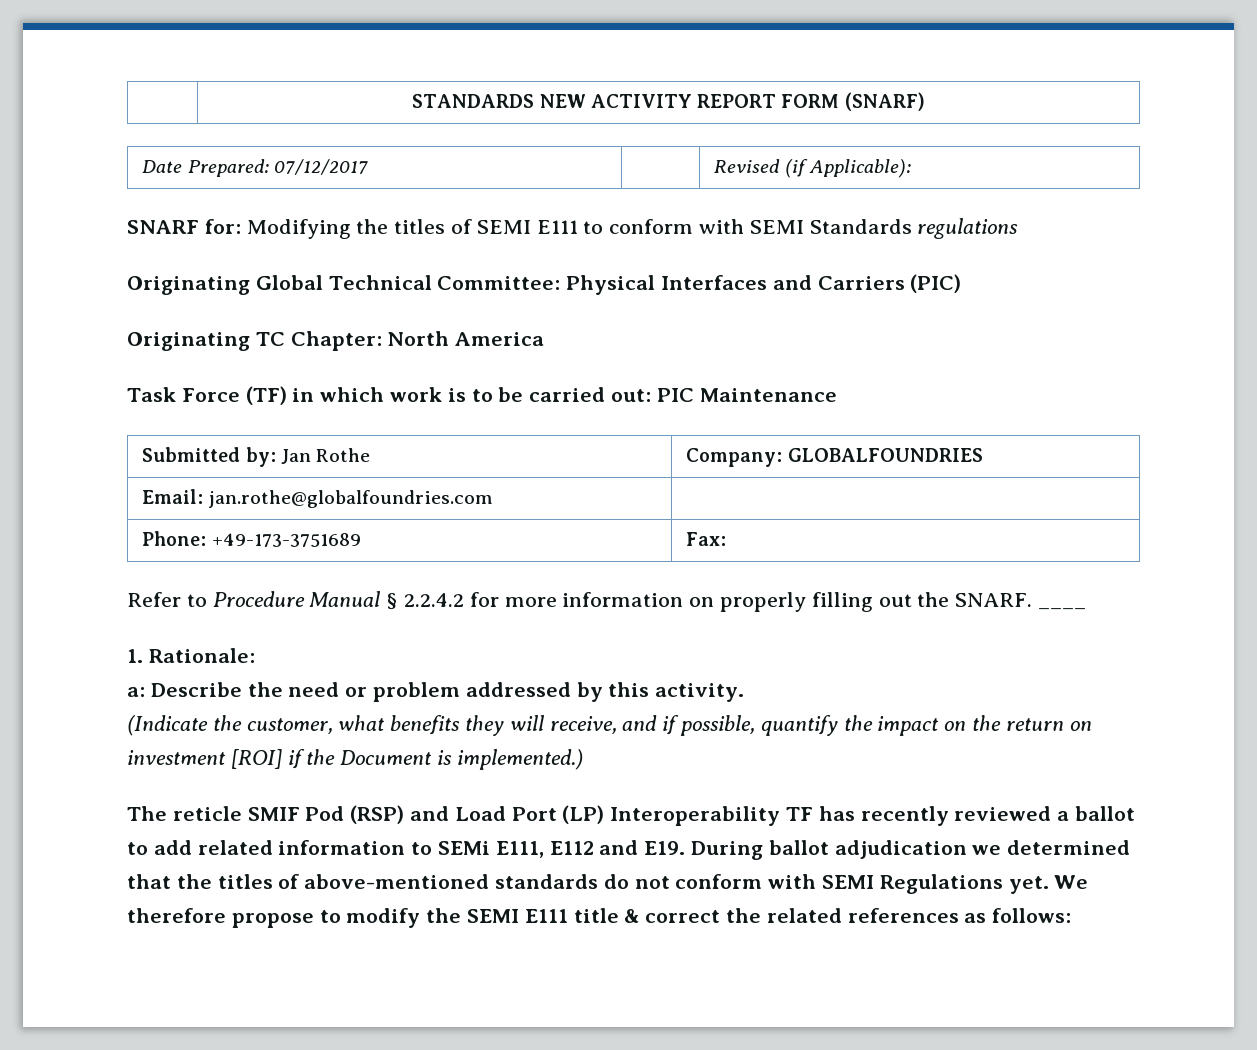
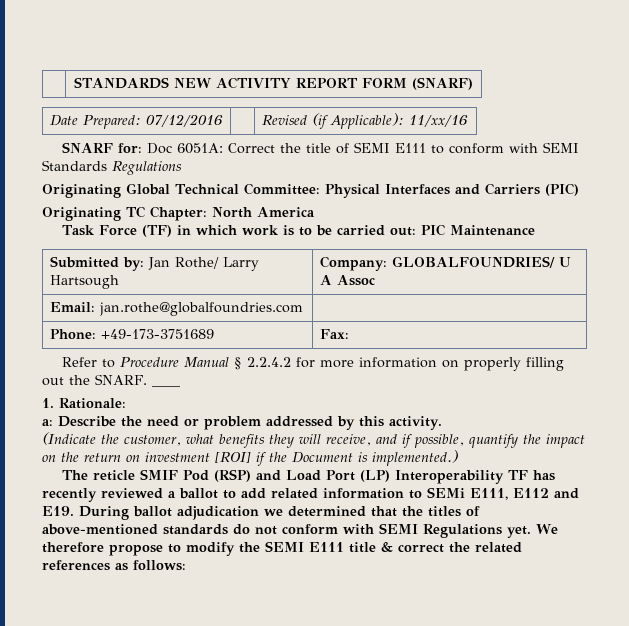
[273,159,368,175] 07/12/2017 -> [145,114,223,127] 07/12/2016
(911, 168) none -> [408,115,468,127] 11/xx/16
[246,219,446,239] Modifying the titles -> [146,143,331,154] Doc 6051A: Correct the title
[917,218,1019,239] regulations -> [112,161,182,175] Regulations
[316,448,371,462] [686,448,983,467] Rothe | Company: GLOBALFOUNDRIES -> [174,257,259,271] [49,275,119,289] [319,256,571,271] [319,275,375,286] Rothe/ Larry Hartsough | Company: GLOBALFOUNDRIES/ U A Assoc

